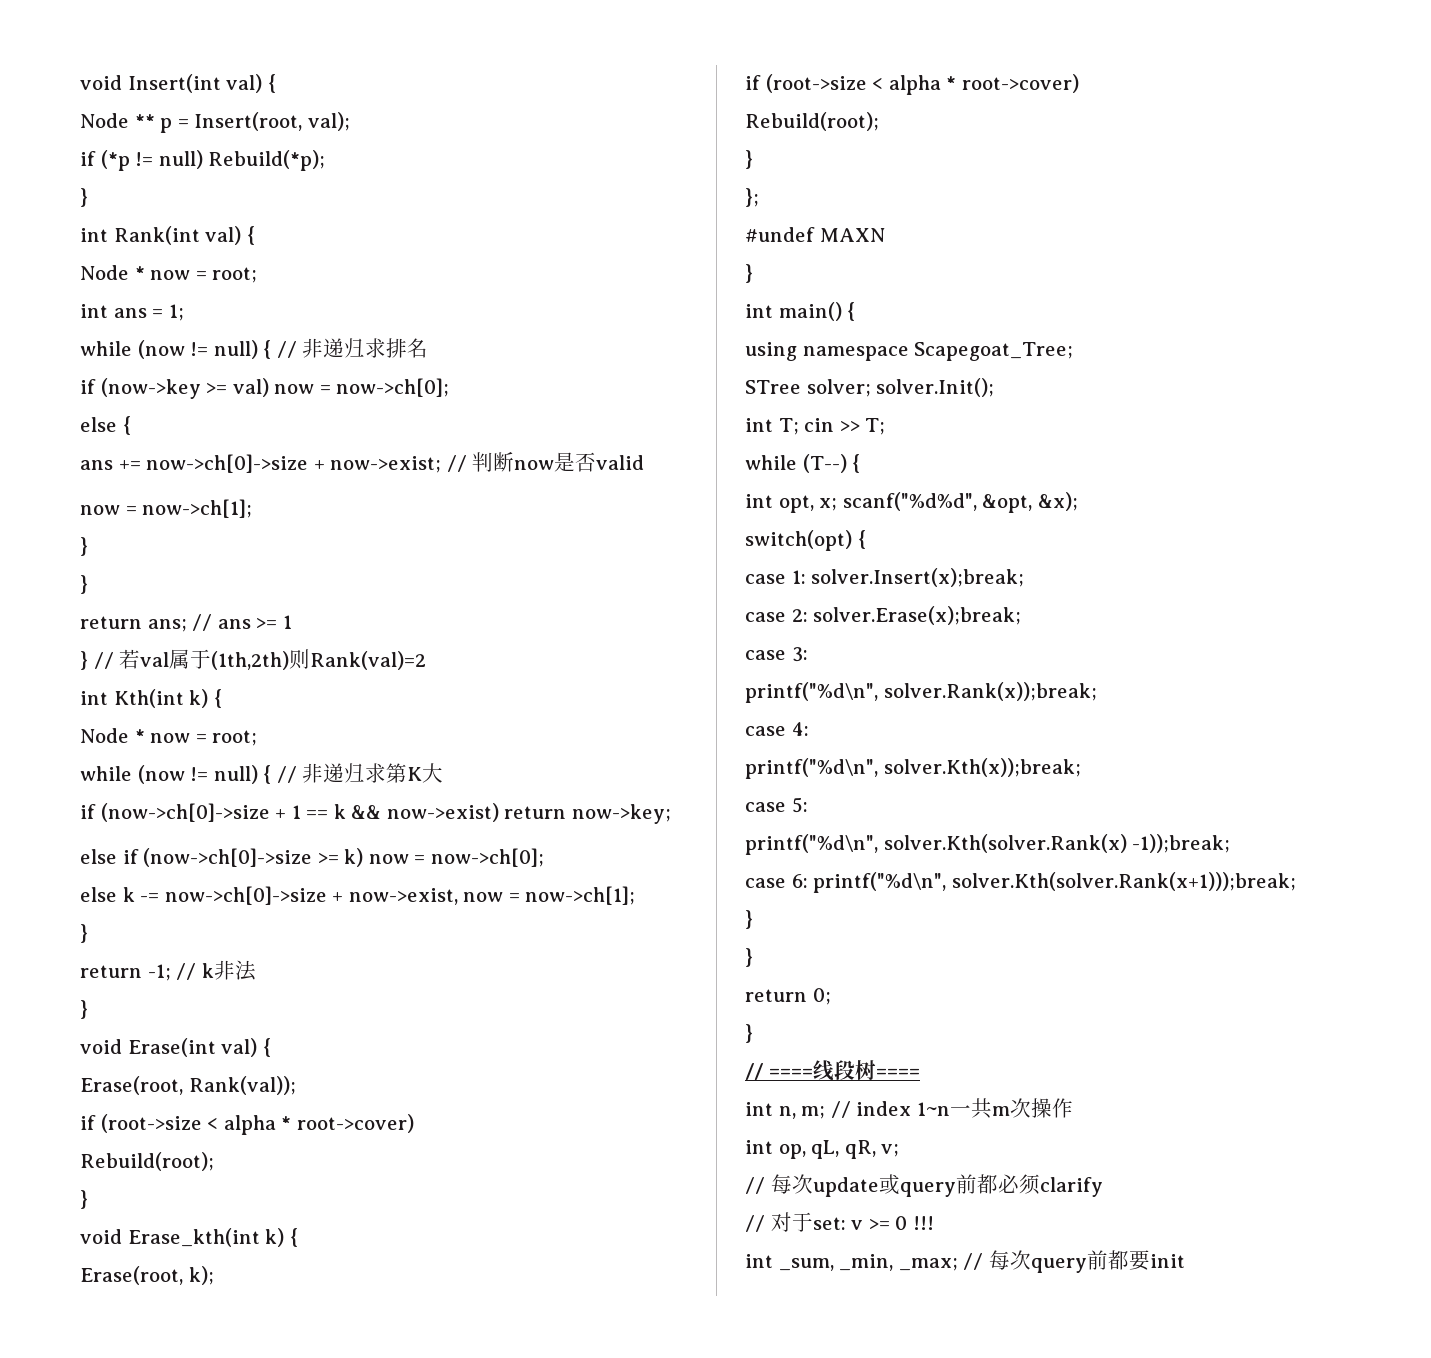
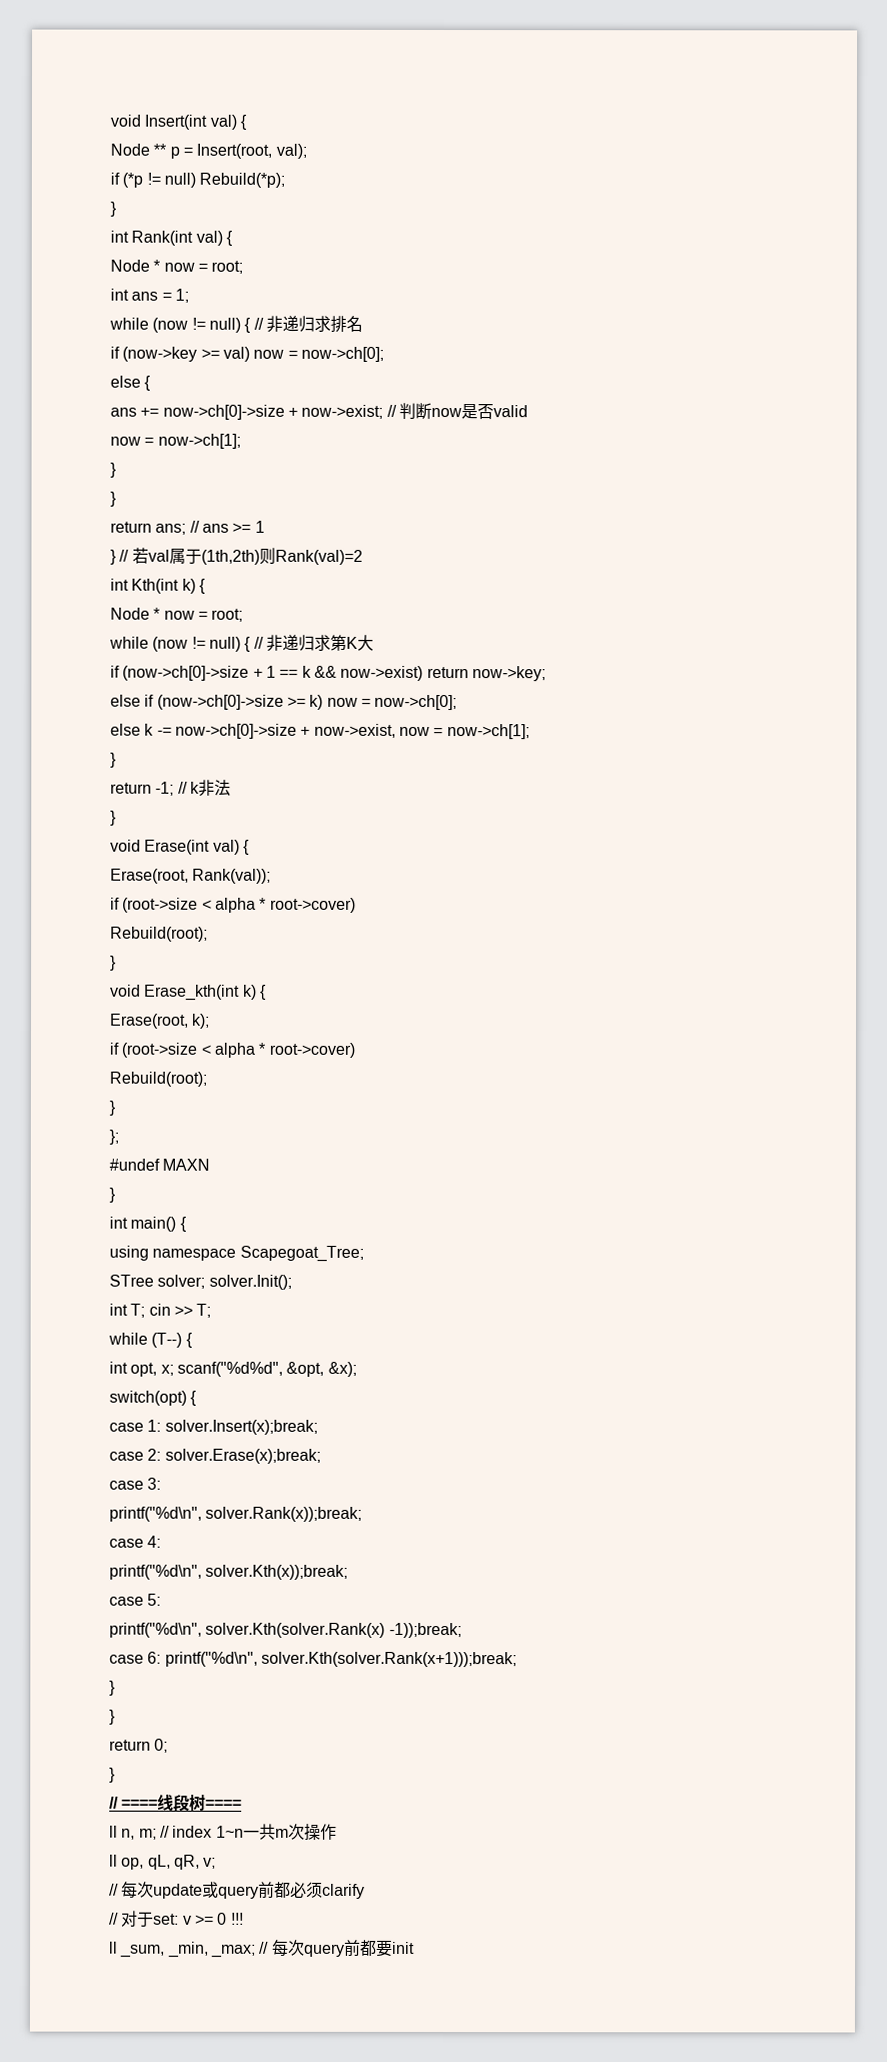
[745,1102,773,1116] int -> [109,1825,118,1838] ll
[745,1140,773,1154] int -> [109,1854,118,1867] ll
[745,1254,773,1268] int -> [109,1941,118,1954] ll

